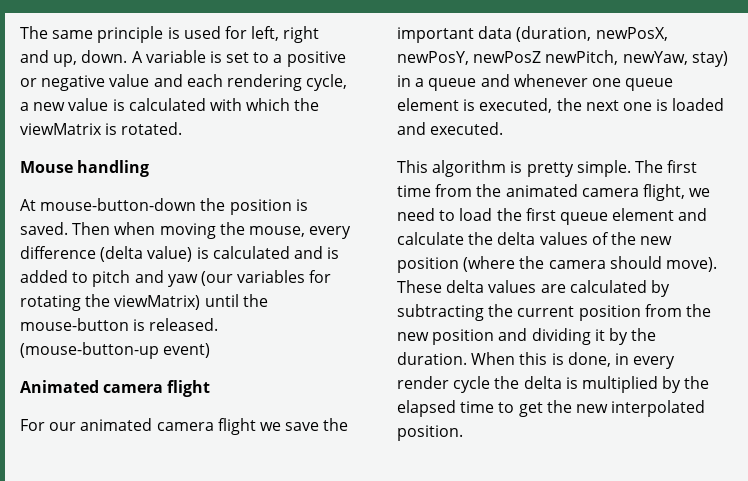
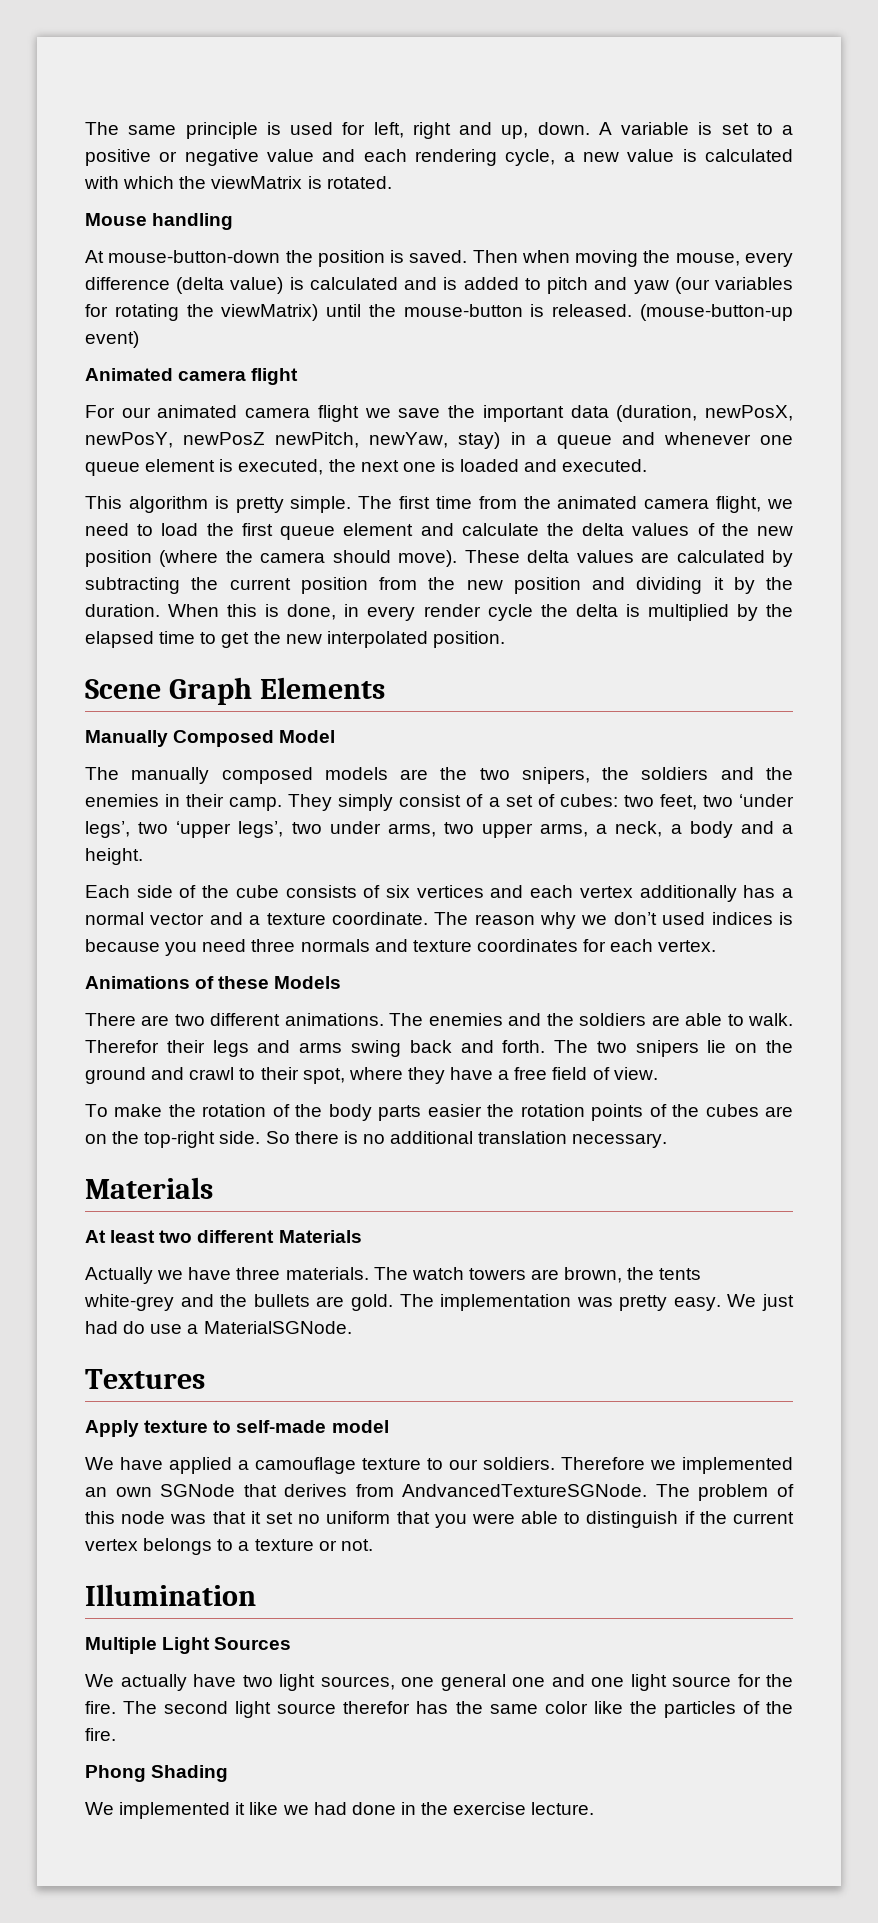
(463, 433) none -> [85,677,386,705] [85,730,336,747] [85,767,793,784] [85,794,795,811] [85,821,793,838] [85,848,143,865] [85,885,793,902] [85,912,793,929] [85,939,717,956] [85,976,342,989] [85,1013,793,1026] [85,1040,794,1057] [85,1067,658,1084] [85,1104,793,1121] [85,1131,668,1148] [85,1177,213,1199] [85,1230,362,1243] [85,1267,702,1284] [84,1294,795,1311] [85,1321,352,1334] [85,1369,205,1389] [85,1420,389,1437] [85,1457,793,1474] [85,1484,794,1501] [85,1511,794,1528] [85,1538,373,1555] [85,1584,256,1606] [85,1637,292,1654] [85,1674,793,1691] [85,1701,793,1718] [85,1728,116,1741] [85,1765,229,1782] [85,1802,595,1819] // Scene Graph Elements // Manually Composed Model // The manually composed models are the two snipers, the soldiers and the enemies in their camp. They simply consist of a set of cubes: two feet, two ‘under legs’, two ‘upper legs’, two under arms, two upper arms, a neck, a body and a height. // Each side of the cube consists of six vertices and each vertex additionally has a normal vector and a texture coordinate. The reason why we don’t used indices is because you need three normals and texture coordinates for each vertex. // Animations of these Models // There are two different animations. The enemies and the soldiers are able to walk. Therefor their legs and arms swing back and forth. The two snipers lie on the ground and crawl to their spot, where they have a free field of view. // To make the rotation of the body parts easier the rotation points of the cubes are on the top-right side. So there is no additional translation necessary. // Materials // At least two different Materials // Actually we have three materials. The watch towers are brown, the tents white-grey and the bullets are gold. The implementation was pretty easy. We just had do use a MaterialSGNode. // Textures // Apply texture to self-made model // We have applied a camouflage texture to our soldiers. Therefore we implemented an own SGNode that derives from AndvancedTextureSGNode. The problem of this node was that it set no uniform that you were able to distinguish if the current vertex belongs to a texture or not. // Illumination // Multiple Light Sources // We actually have two light sources, one general one and one light source for the fire. The second light source therefor has the same color like the particles of the fire. // Phong Shading // We implemented it like we had done in the exercise lecture.

